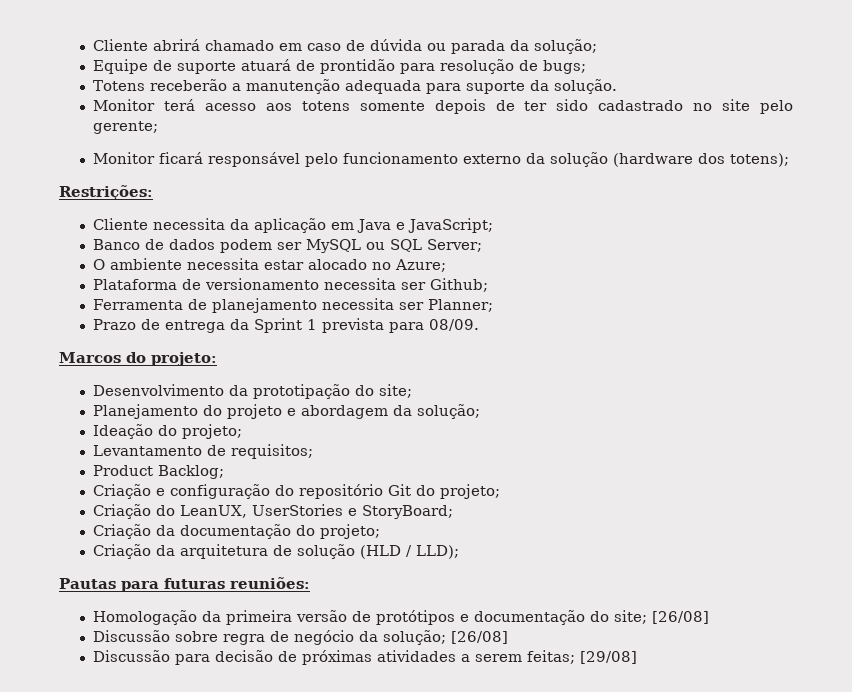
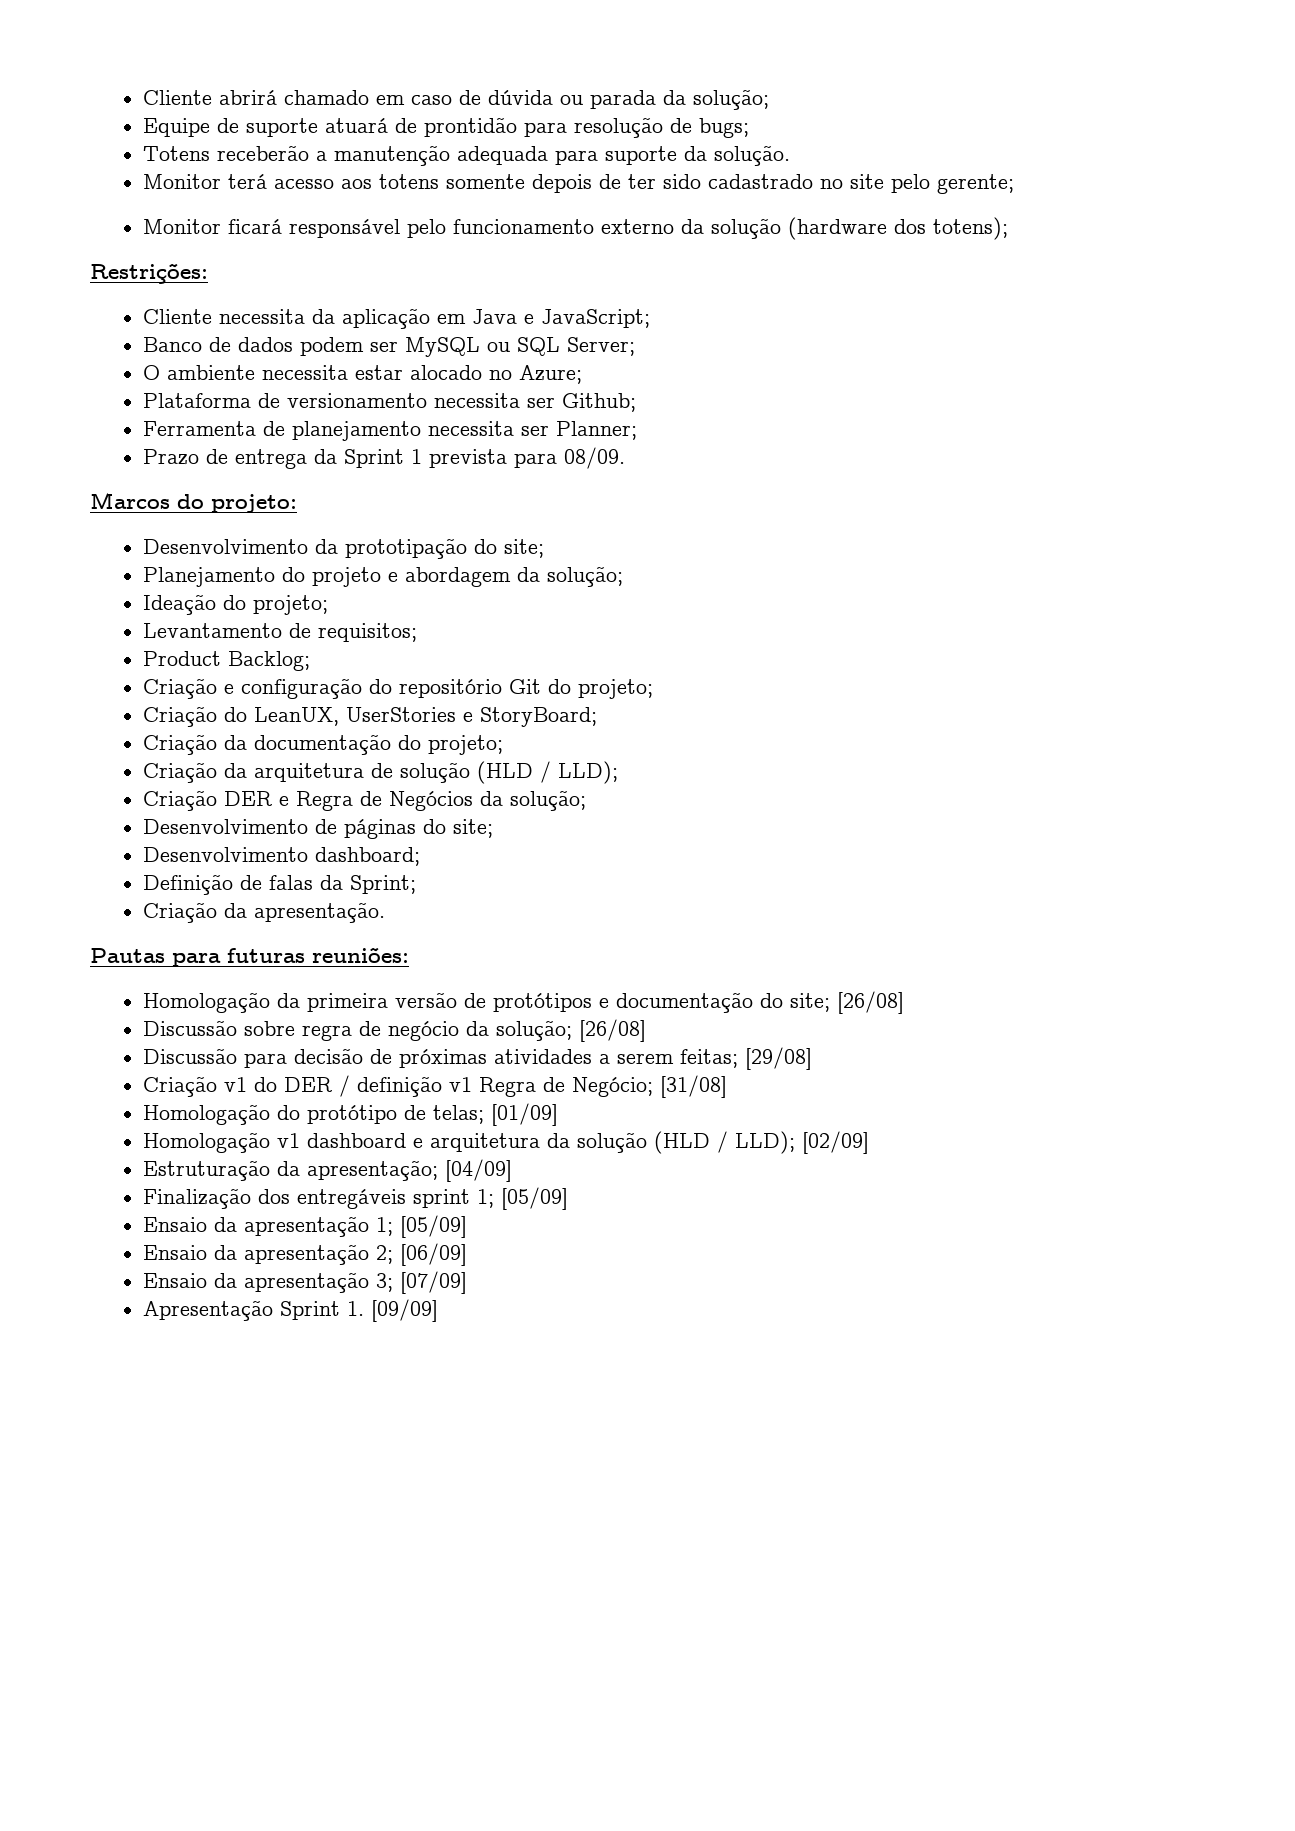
(460, 552) none -> [143,790,587,811] [143,819,494,839] [143,847,421,866] [143,874,417,895] [143,902,386,923] // Criação DER e Regra de Negócios da solução; // Desenvolvimento de páginas do site; // Desenvolvimento dashboard; // Definição de falas da Sprint; // Criação da apresentação.
(638, 657) none -> [143,1075,728,1098] [143,1103,559,1126] [143,1131,870,1154] [143,1159,513,1182] [143,1187,569,1210] [143,1215,468,1238] [143,1243,468,1266] [143,1271,468,1294] [143,1299,439,1322] // Criação v1 do DER / definição v1 Regra de Negócio; [31/08] // Homologação do protótipo de telas; [01/09] // Homologação v1 dashboard e arquitetura da solução (HLD / LLD); [02/09] // Estruturação da apresentação; [04/09] // Finalização dos entregáveis sprint 1; [05/09] // Ensaio da apresentação 1; [05/09] // Ensaio da apresentação 2; [06/09] // Ensaio da apresentação 3; [07/09] // Apresentação Sprint 1. [09/09]

